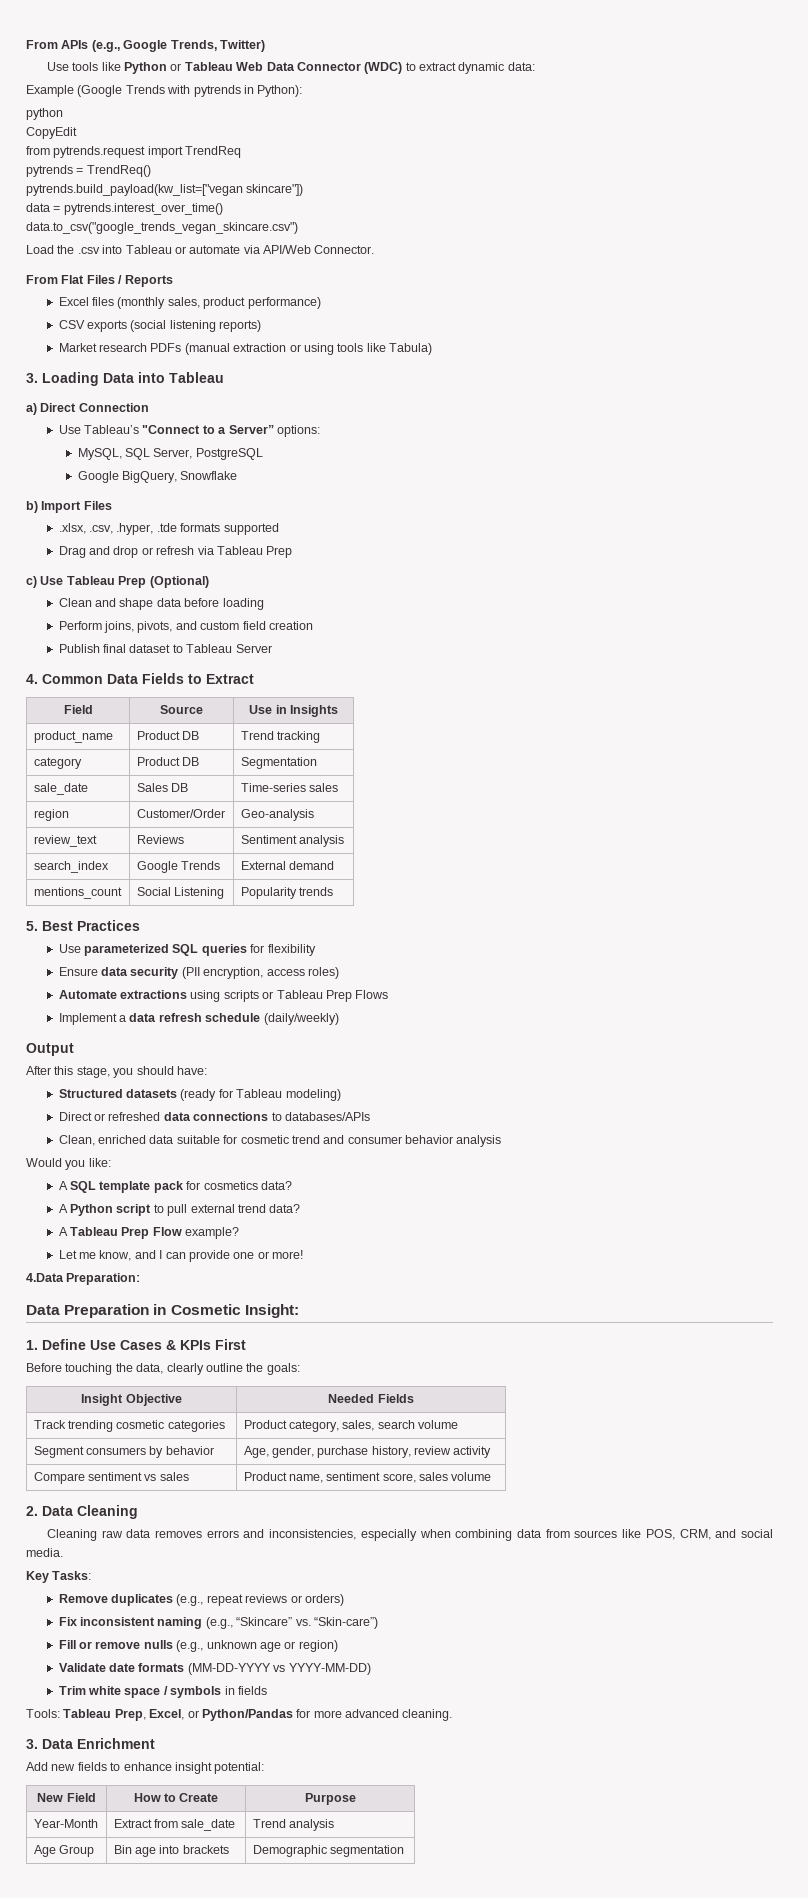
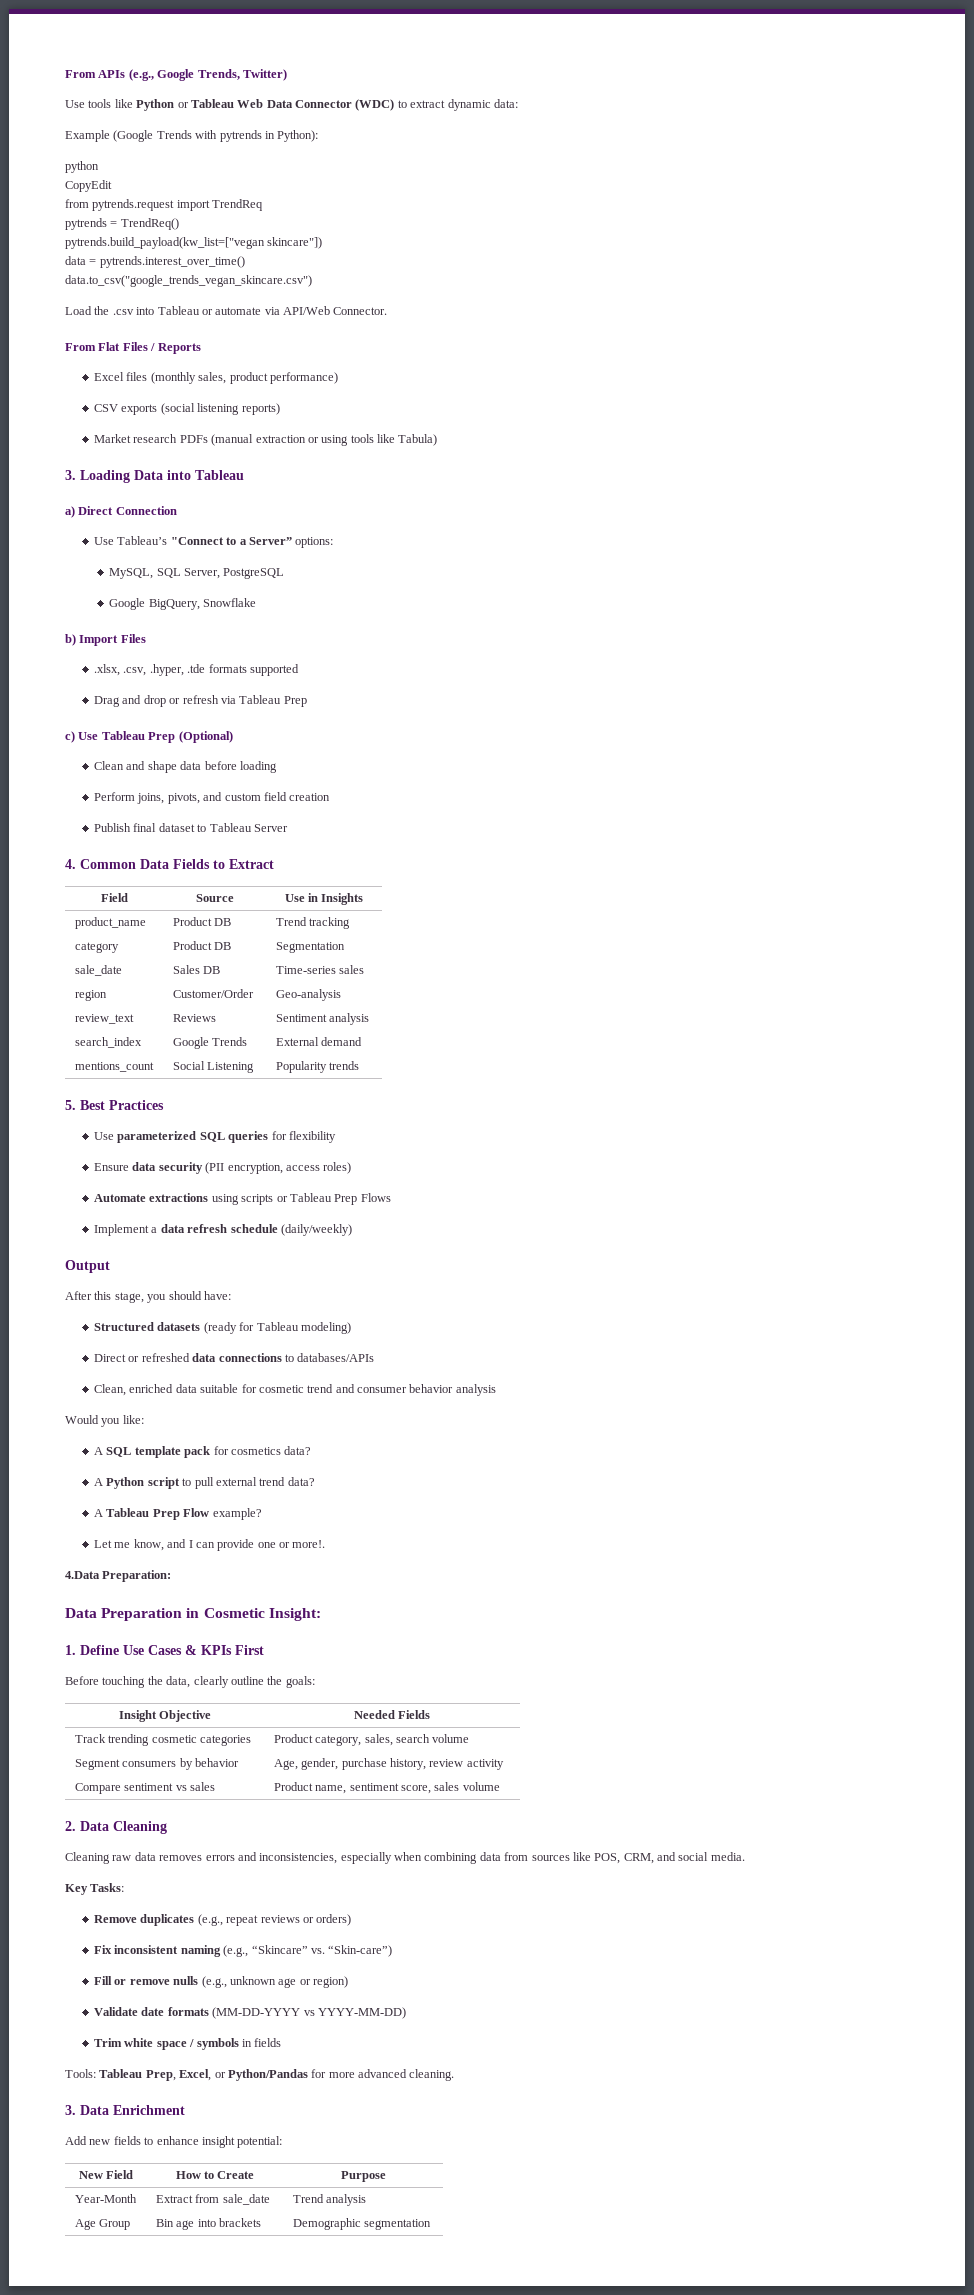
[271,1250,303,1259] more! -> [292,1540,326,1548] more!.

